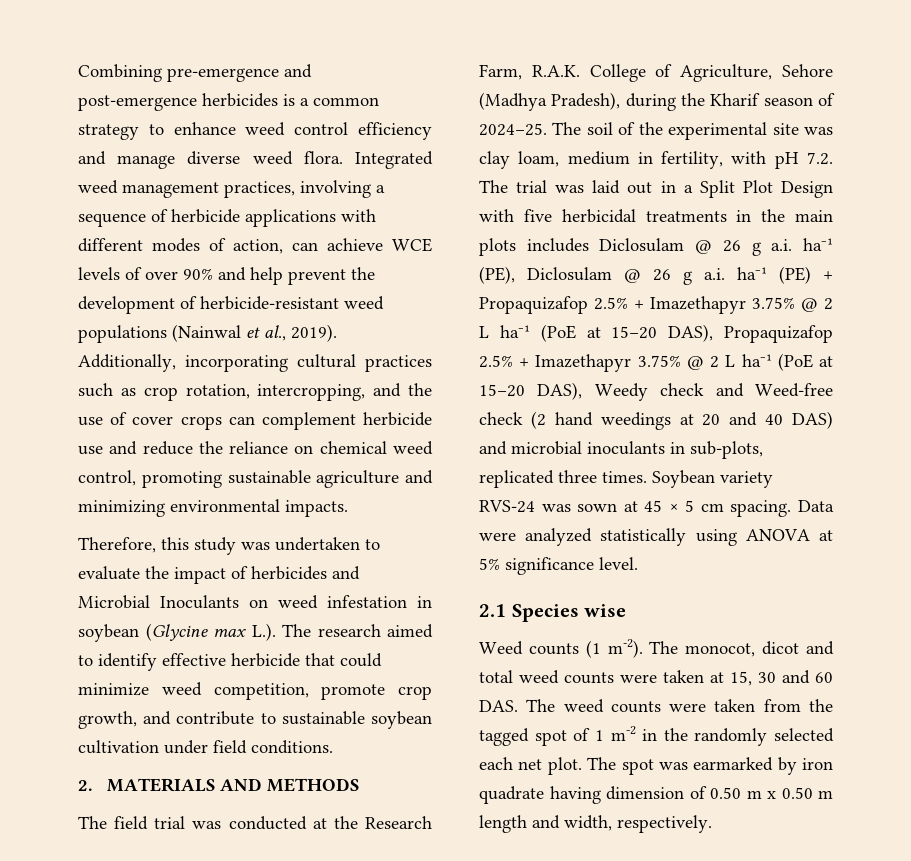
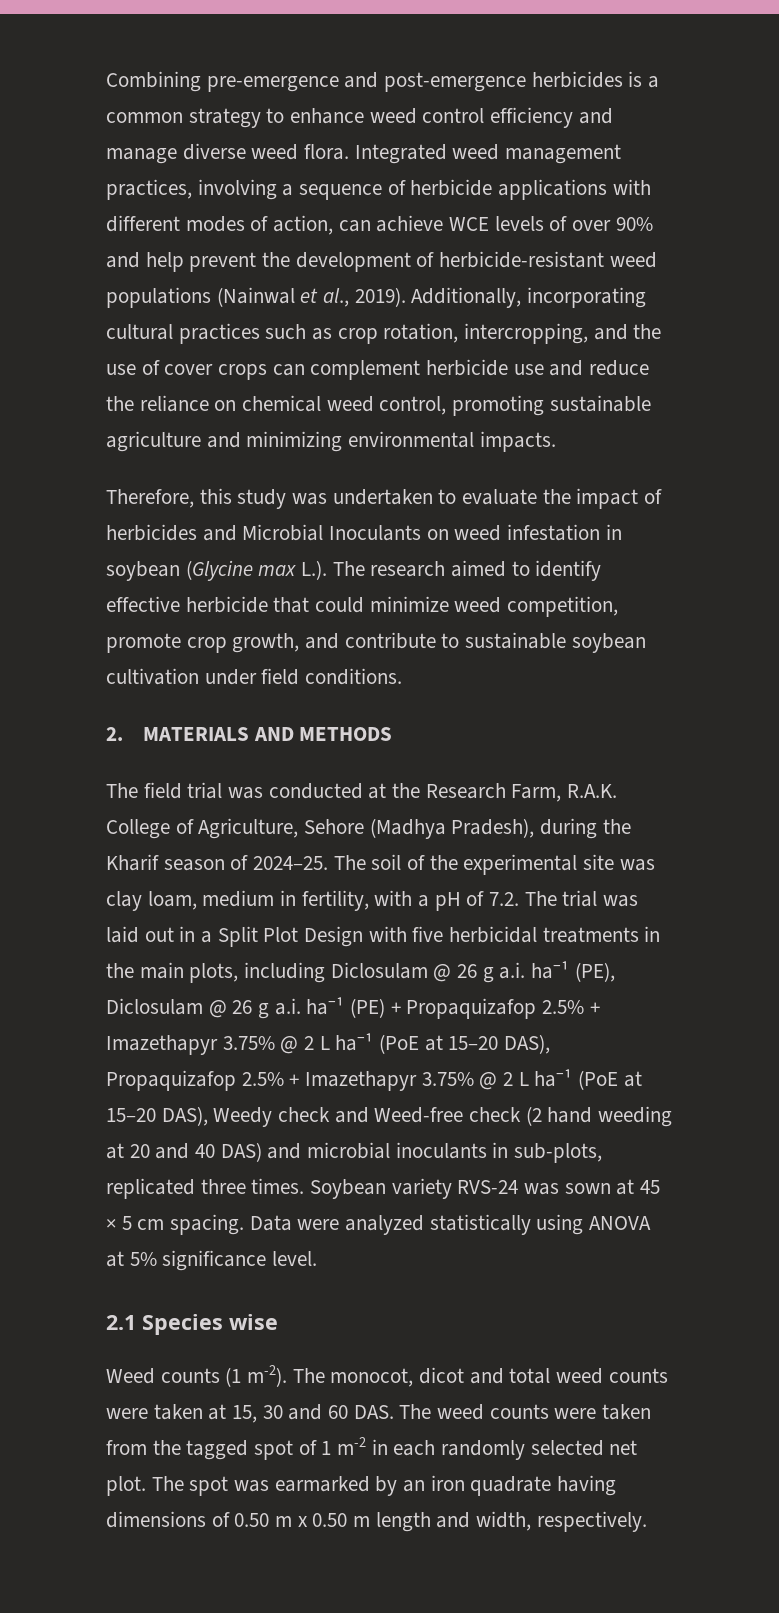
[774,152,799,169] pH -> [418,891,485,911] a pH of
[479,238,589,256] plots includes -> [189,962,326,983] plots, including
[600,412,671,430] weedings -> [598,1106,673,1127] weeding
[663,728,688,741] the -> [393,1440,436,1456] each
[479,757,513,770] each -> (604, 1448) none
(797, 766) none -> [403,1480,426,1492] an
[606,786,684,800] dimension -> [106,1511,206,1528] dimensions

